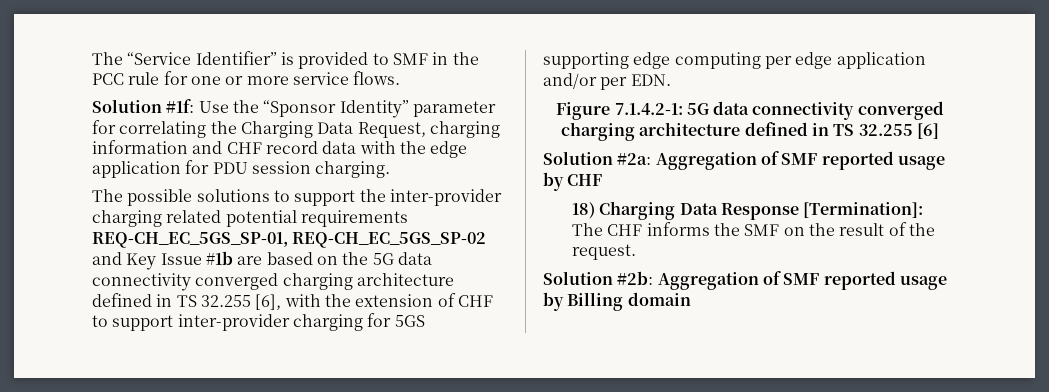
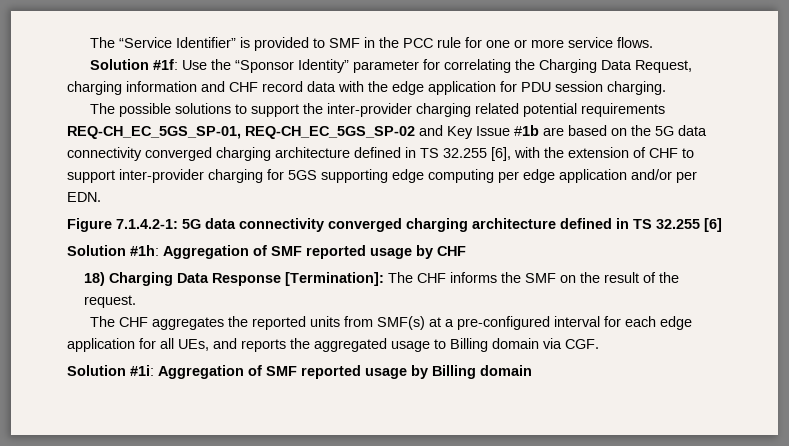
[617,153,652,165] #2a: -> [130,245,159,256] #1h:
[543,271,654,285] // Solution #2b: -> [90,316,693,330] [67,338,599,352] [67,365,154,376] // The CHF aggregates the reported units from SMF(s) at a pre-configured interval for each edge application for all UEs, and reports the aggregated usage to Billing domain via CGF. // Solution #1i:

